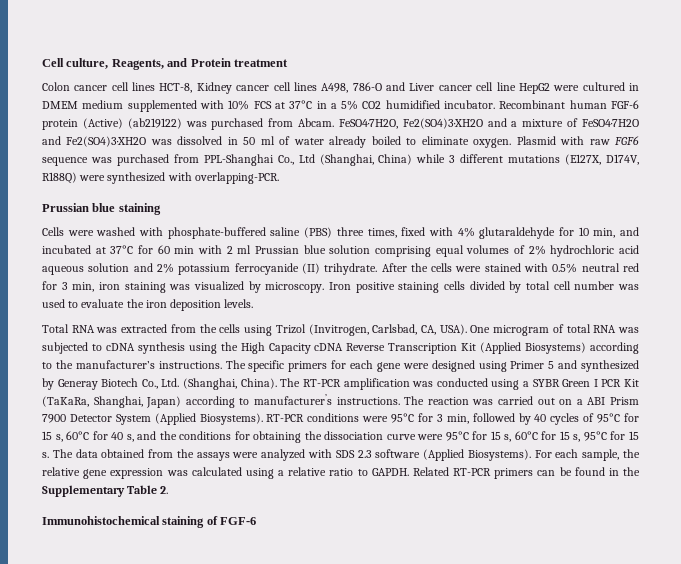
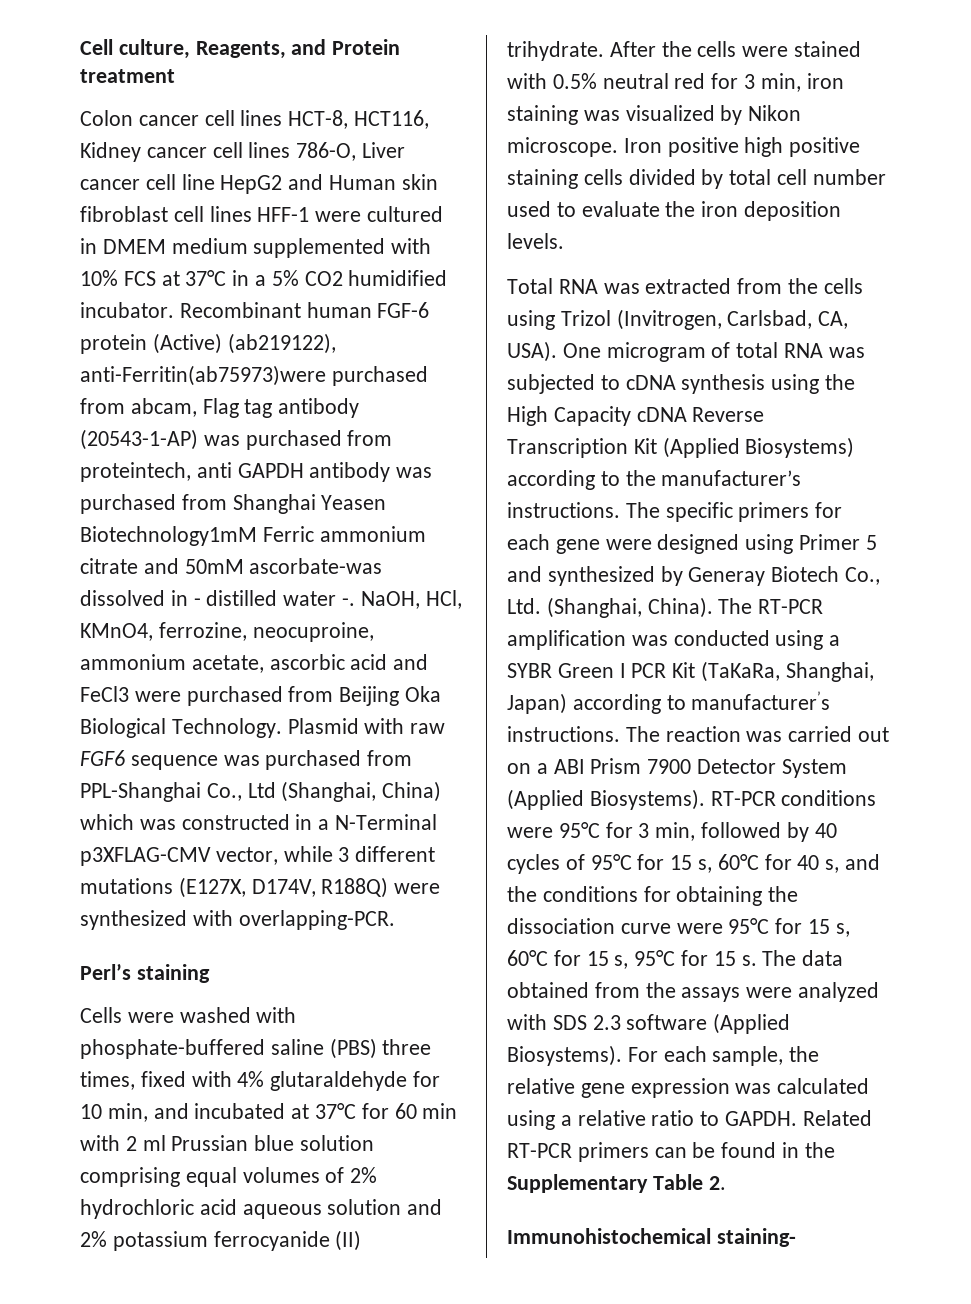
(193, 88) none -> [354,110,430,129] HCT116,
[321,82,406,93] A498, 786-O and -> [296,142,357,161] 786-O,
(550, 88) none -> [288,174,438,190] [80,206,310,222] and Human skin fibroblast cell lines HFF-1
[127,118,639,130] [42,136,512,148] (ab219122) was purchased from Abcam. FeSO4·7H2O, Fe2(SO4)3·XH2O and a mixture of FeSO4·7H2O and Fe2(SO4)3·XH2O was dissolved in 50 ml of water already boiled to eliminate oxygen. -> [227,333,336,354] [80,365,428,386] [80,398,360,418] [80,429,393,450] [80,462,433,482] [80,494,387,514] [80,526,426,546] [80,558,383,574] [80,590,462,609] [80,622,374,642] [80,654,429,673] [80,686,442,706] [80,718,282,738] (ab219122), anti-Ferritin(ab75973)were purchased from abcam, Flag tag antibody (20543-1-AP) was purchased from proteintech, anti GAPDH antibody was purchased from Shanghai Yeasen Biotechnology1mM Ferric ammonium citrate and 50mM ascorbate-was dissolved in - distilled water -. NaOH, HCl, KMnO4, ferrozine, neocuproine, ammonium acetate, ascorbic acid and FeCl3 were purchased from Beijing Oka Biological Technology.
(413, 159) none -> [80,814,438,830] [80,847,278,866] which was constructed in a N-Terminal p3XFLAG-CMV vector,
[42,203,116,212] Prussian blue -> [80,964,131,980] Perl’s
[265,282,351,293] microscopy. Iron -> [748,105,802,121] [507,137,784,157] Nikon microscope. Iron positive high
[618,284,639,290] was -> (886, 177) none
[162,516,257,528] staining of FGF-6 -> [716,1228,796,1247] staining-

